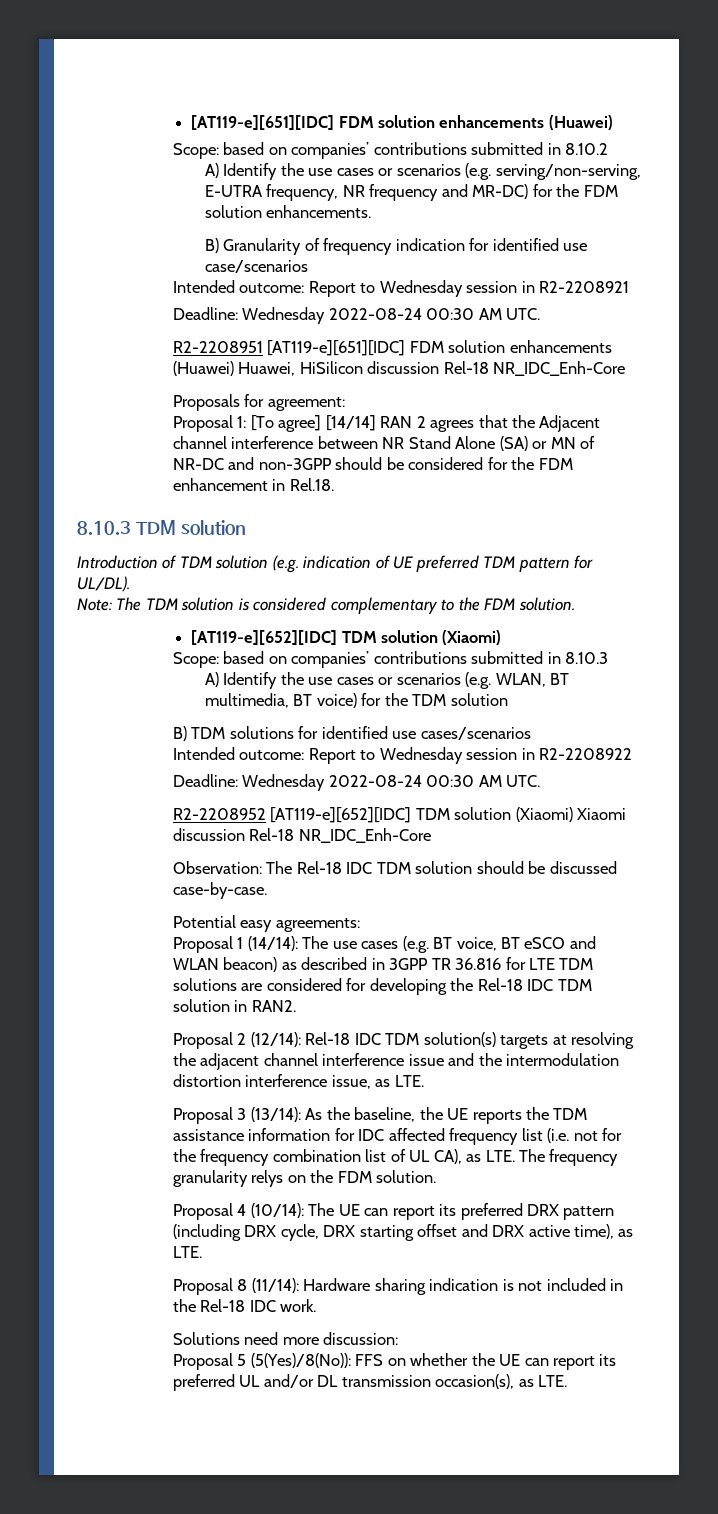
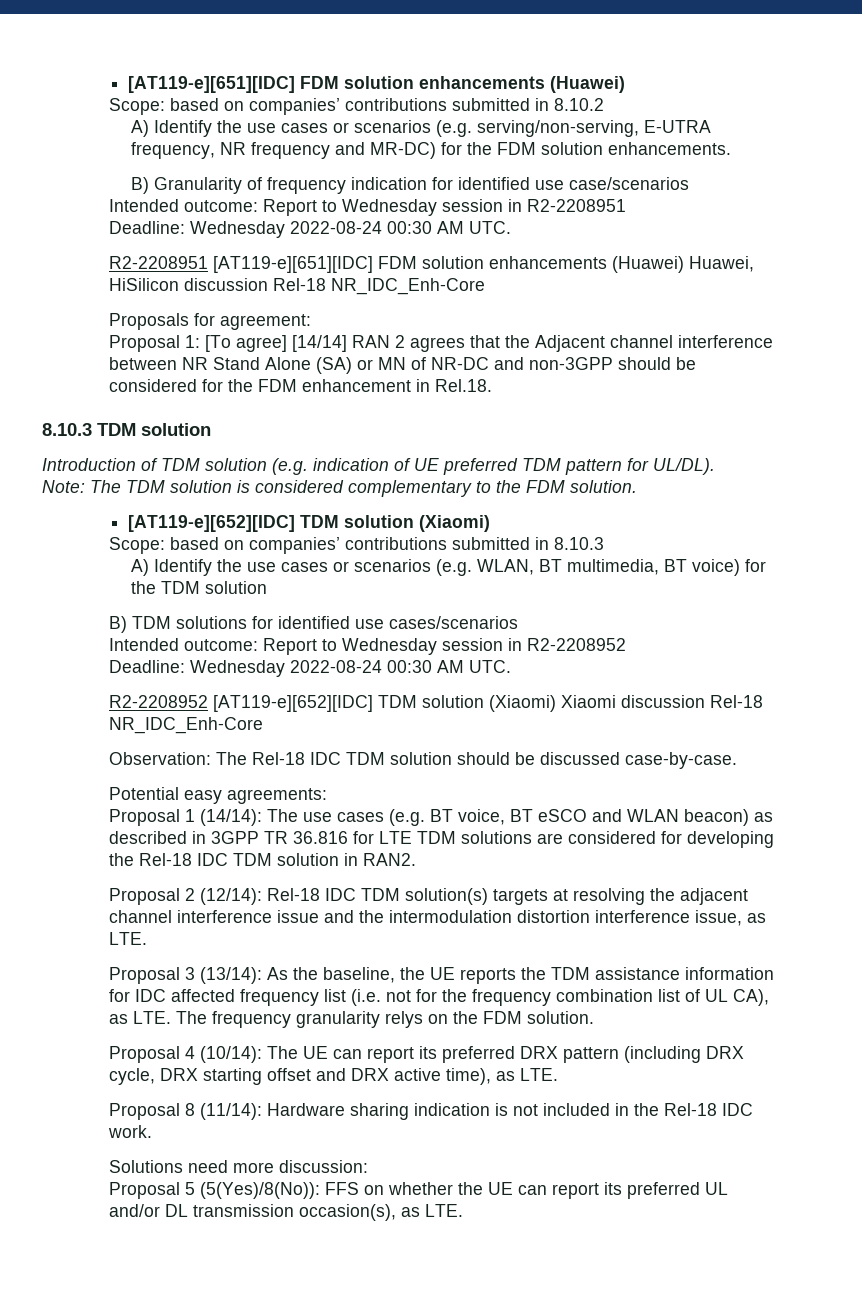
[539,281,630,293] R2-2208921 -> [526,199,626,212] R2-2208951
[539,748,633,760] R2-2208922 -> [526,638,626,651] R2-2208952

